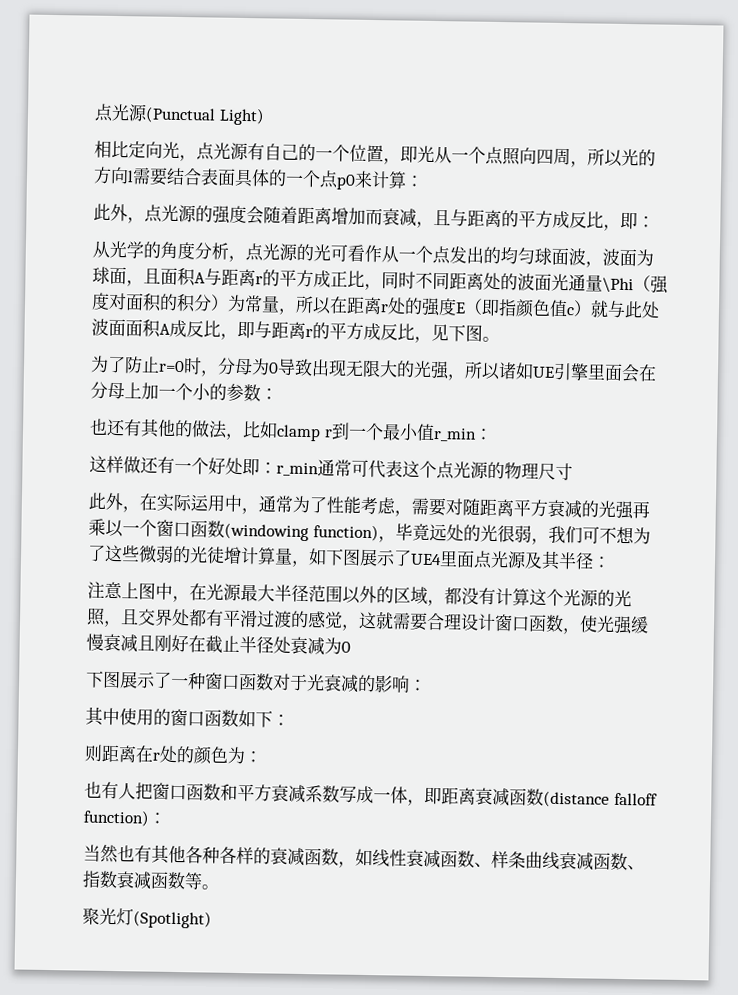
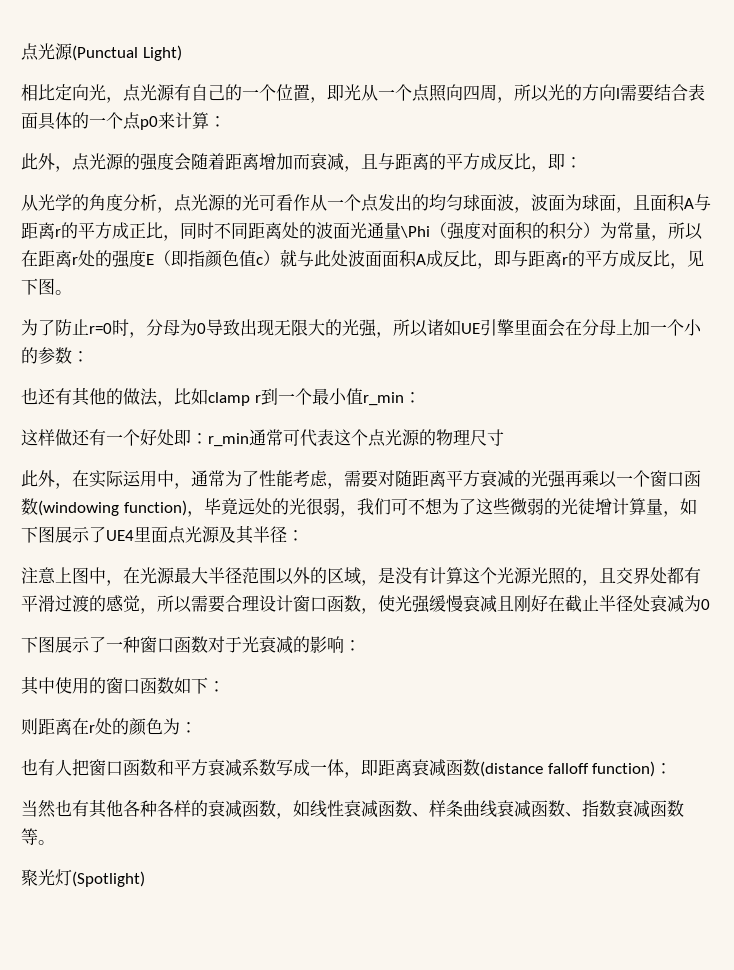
[444,587,462,605] 都 -> [378,567,395,584] 是
[597,589,632,608] [86,607,106,626] 的光照 -> [531,567,582,585] 光照的
[358,611,394,630] 这就 -> [157,595,192,613] 所以

